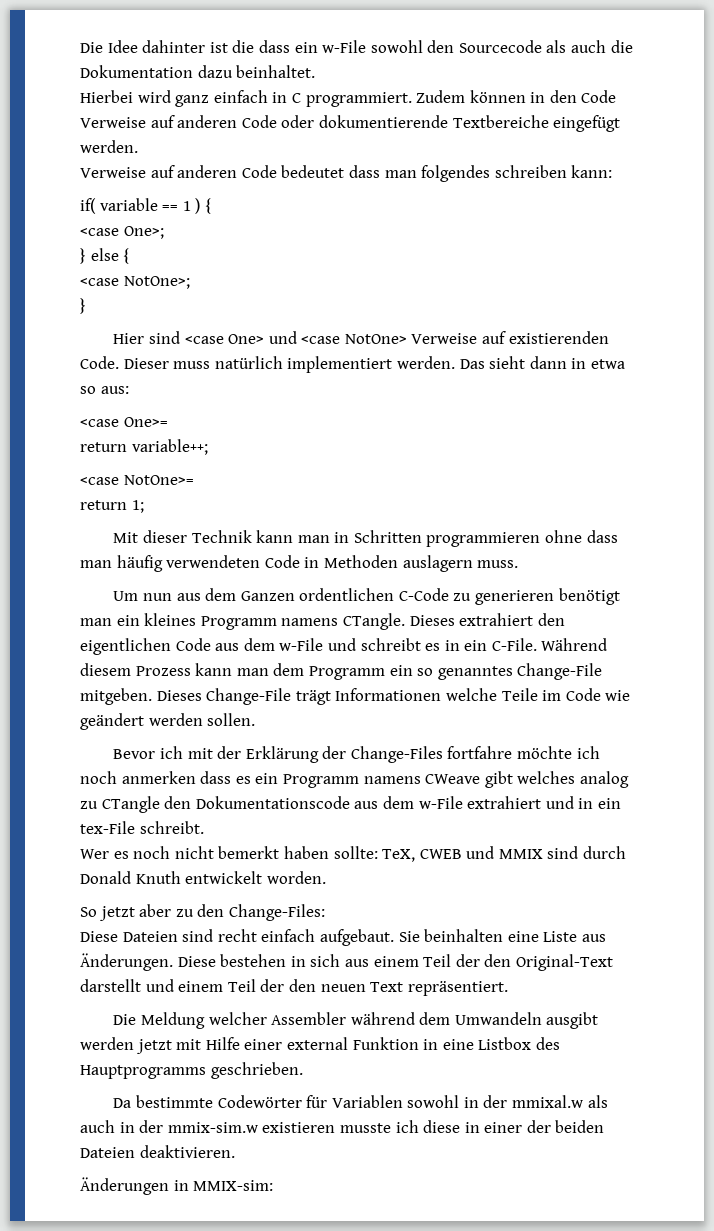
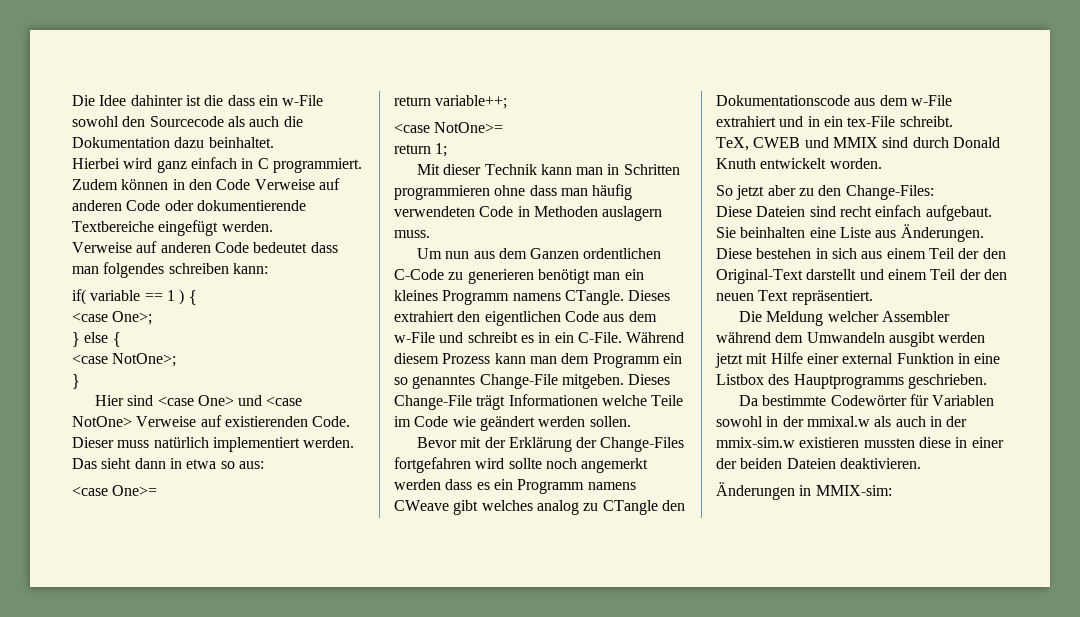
[159,746,183,759] ich -> (457, 442) none
[447,746,600,759] [80,771,196,784] fortfahre möchte ich noch anmerken -> [394,457,649,473] [394,479,441,490] fortgefahren wird sollte noch angemerkt werden
[80,846,378,859] Wer es noch nicht bemerkt haben sollte: -> (953, 121) none
[339,1120,419,1133] musste ich -> [863,438,915,448] mussten

